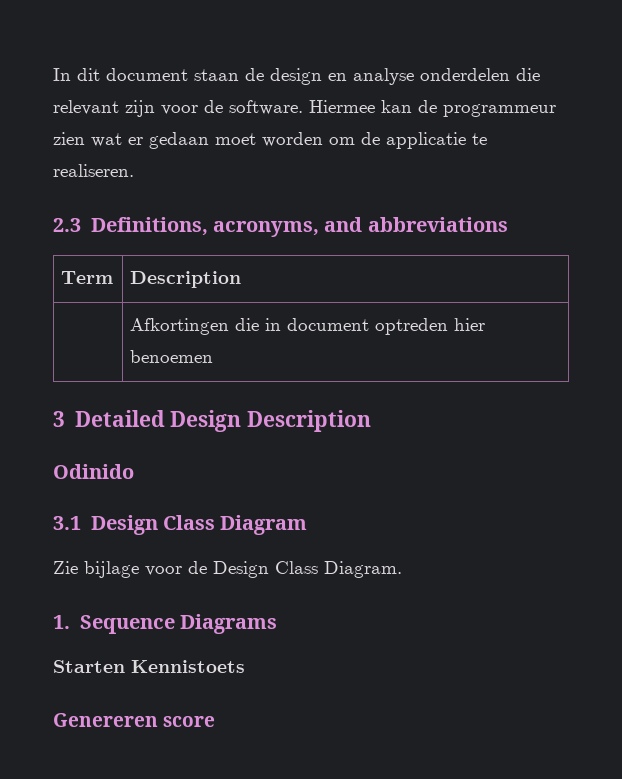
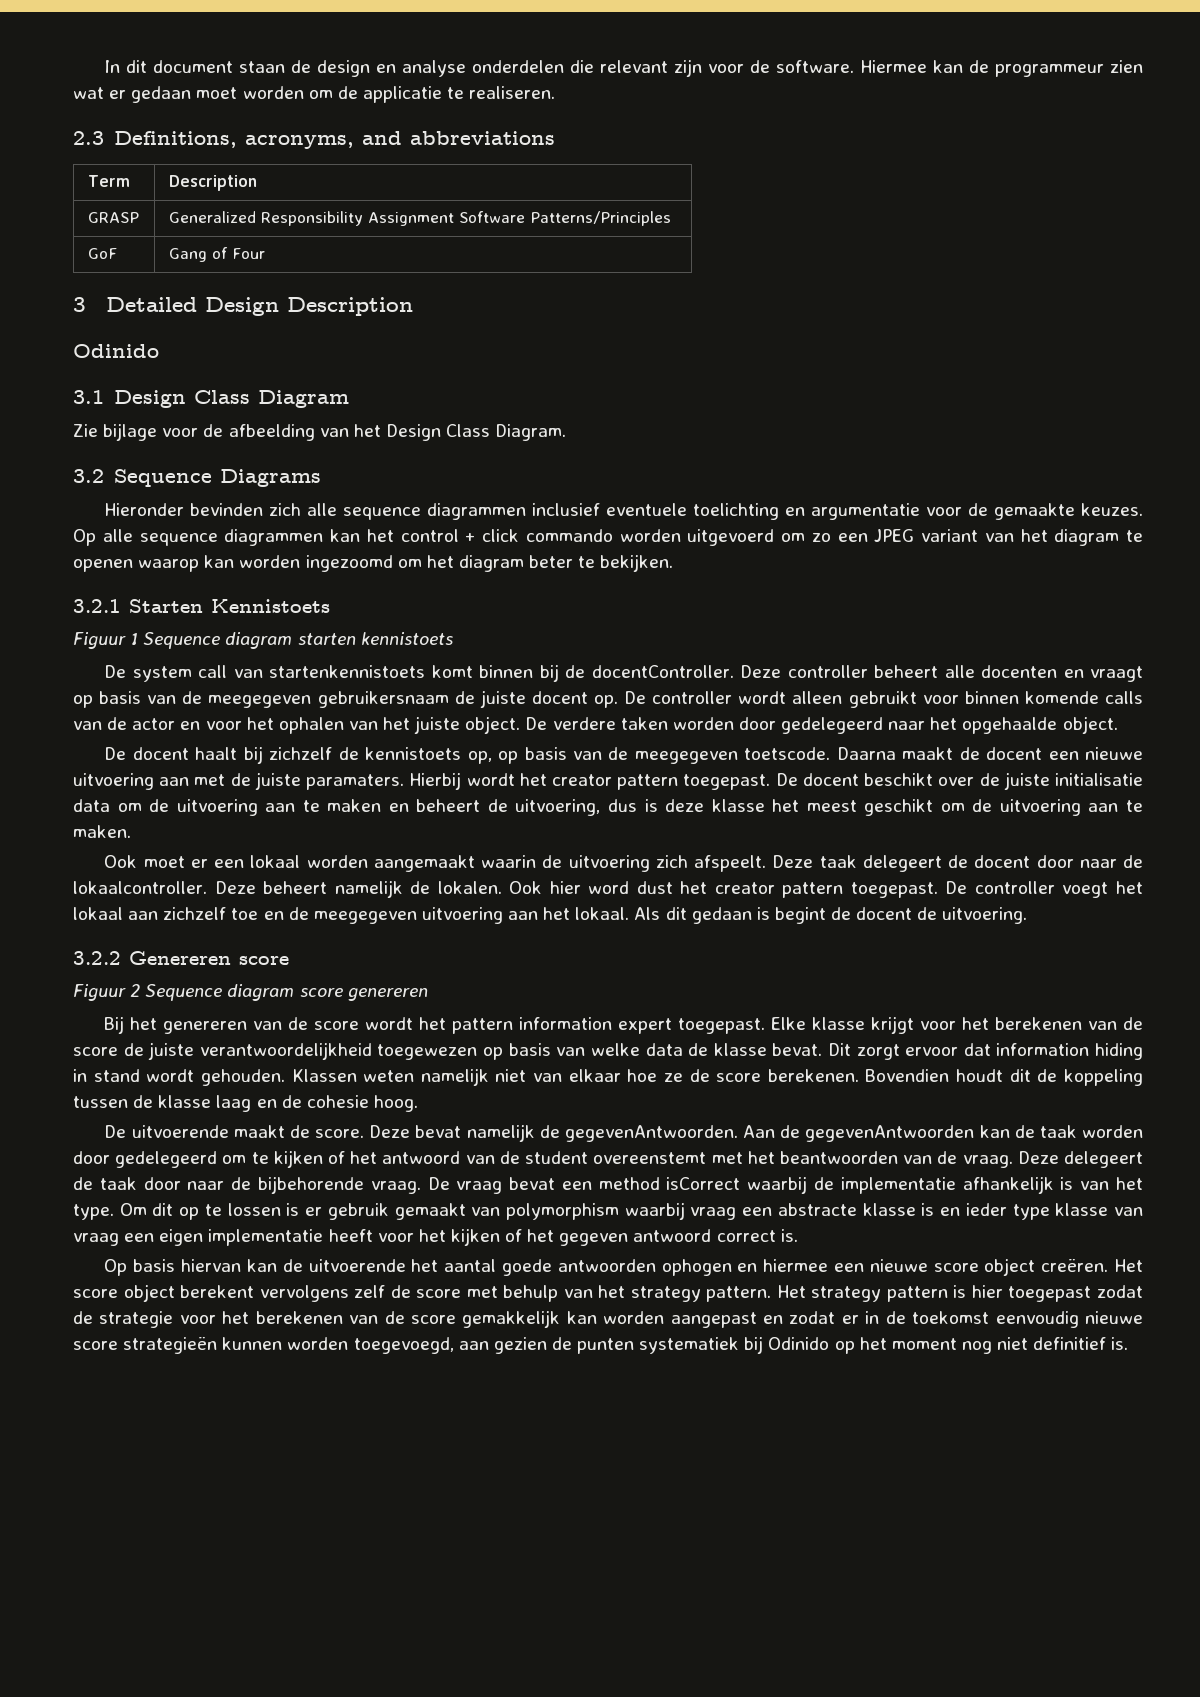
[130,318,486,335] [130,350,214,363] | Afkortingen die in document optreden hier benoemen -> [87,212,139,223] [168,211,671,226] [87,248,117,259] [168,247,265,262] GRASP | Generalized Responsibility Assignment Software Patterns/Principles // GoF | Gang of Four
(207, 567) none -> [228,424,381,441] afbeelding van het
[53,615,70,629] 1. -> [73,469,104,483] 3.2
[53,660,245,673] [53,713,216,727] Starten Kennistoets // Genereren score -> [104,503,1143,520] [73,529,1143,546] [73,554,674,572] [73,599,330,613] [73,632,453,649] [104,664,1143,682] [73,690,1143,708] [73,716,1118,734] [104,746,1143,764] [73,772,1143,790] [73,799,1143,816] [73,825,131,838] [104,855,1144,872] [73,880,1143,898] [73,907,1028,924] [73,951,289,965] [73,984,428,1001] [104,1016,1143,1034] [73,1042,1143,1060] [73,1068,1144,1086] [73,1095,418,1112] [104,1124,1143,1142] [73,1150,1143,1168] [73,1176,1143,1194] [73,1202,1144,1220] [73,1228,798,1246] [104,1258,1143,1276] [73,1284,1143,1302] [73,1310,1144,1328] [73,1336,1129,1354] Hieronder bevinden zich alle sequence diagrammen inclusief eventuele toelichting en argumentatie voor de gemaakte keuzes. Op alle sequence diagrammen kan het control + click commando worden uitgevoerd om zo een JPEG variant van het diagram te openen waarop kan worden ingezoomd om het diagram beter te bekijken. // 3.2.1 Starten Kennistoets // Figuur 1 Sequence diagram starten kennistoets // De system call van startenkennistoets komt binnen bij de docentController. Deze controller beheert alle docenten en vraagt op basis van de meegegeven gebruikersnaam de juiste docent op. De controller wordt alleen gebruikt voor binnen komende calls van de actor en voor het ophalen van het juiste object. De verdere taken worden door gedelegeerd naar het opgehaalde object. // De docent haalt bij zichzelf de kennistoets op, op basis van de meegegeven toetscode. Daarna maakt de docent een nieuwe uitvoering aan met de juiste paramaters. Hierbij wordt het creator pattern toegepast. De docent beschikt over de juiste initialisatie data om de uitvoering aan te maken en beheert de uitvoering, dus is deze klasse het meest geschikt om de uitvoering aan te maken. // Ook moet er een lokaal worden aangemaakt waarin de uitvoering zich afspeelt. Deze taak delegeert de docent door naar de lokaalcontroller. Deze beheert namelijk de lokalen. Ook hier word dust het creator pattern toegepast. De controller voegt het lokaal aan zichzelf toe en de meegegeven uitvoering aan het lokaal. Als dit gedaan is begint de docent de uitvoering. // 3.2.2 Genereren score // Figuur 2 Sequence diagram score genereren // Bij het genereren van de score wordt het pattern information expert toegepast. Elke klasse krijgt voor het berekenen van de score de juiste verantwoordelijkheid toegewezen op basis van welke data de klasse bevat. Dit zorgt ervoor dat information hiding in stand wordt gehouden. Klassen weten namelijk niet van elkaar hoe ze de score berekenen. Bovendien houdt dit de koppeling tussen de klasse laag en de cohesie hoog. // De uitvoerende maakt de score. Deze bevat namelijk de gegevenAntwoorden. Aan de gegevenAntwoorden kan de taak worden door gedelegeerd om te kijken of het antwoord van de student overeenstemt met het beantwoorden van de vraag. Deze delegeert de taak door naar de bijbehorende vraag. De vraag bevat een method isCorrect waarbij de implementatie afhankelijk is van het type. Om dit op te lossen is er gebruik gemaakt van polymorphism waarbij vraag een abstracte klasse is en ieder type klasse van vraag een eigen implementatie heeft voor het kijken of het gegeven antwoord correct is. // Op basis hiervan kan de uitvoerende het aantal goede antwoorden ophogen en hiermee een nieuwe score object creëren. Het score object berekent vervolgens zelf de score met behulp van het strategy pattern. Het strategy pattern is hier toegepast zodat de strategie voor het berekenen van de score gemakkelijk kan worden aangepast en zodat er in de toekomst eenvoudig nieuwe score strategieën kunnen worden toegevoegd, aan gezien de punten systematiek bij Odinido op het moment nog niet definitief is.

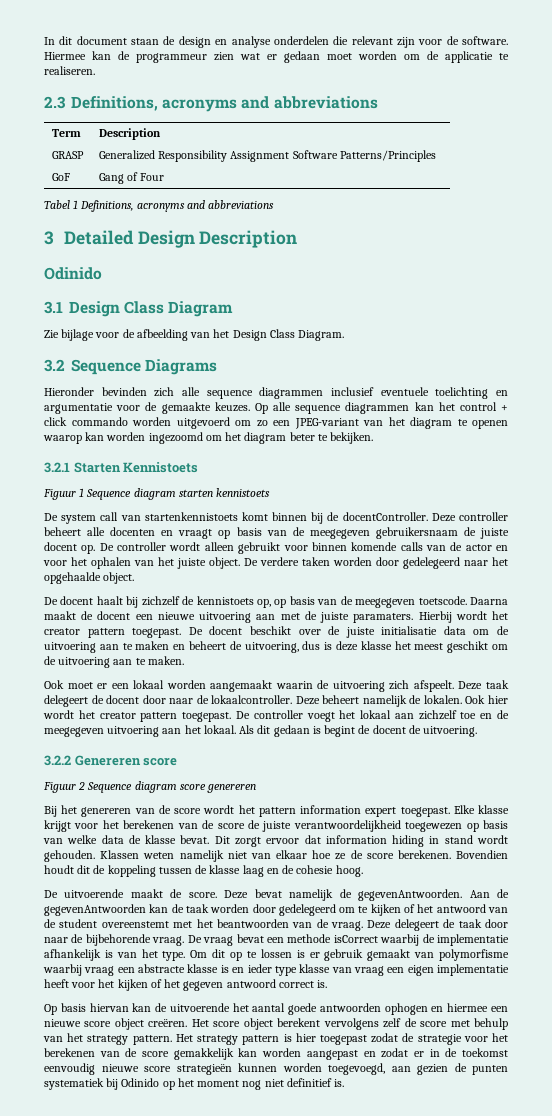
[244,135,354,149] acronyms, -> [162,99,238,112] acronyms
(265, 253) none -> [44,200,275,212] // Tabel 1 Definitions, acronyms and abbreviations
[874,529,978,542] JPEG variant -> [294,418,359,429] JPEG-variant
[588,881,673,894] word dust -> [43,710,74,719] wordt
[598,1177,660,1190] method -> [287,934,332,943] methode
[506,1203,619,1220] polymorphism -> [439,949,510,961] polymorfisme

